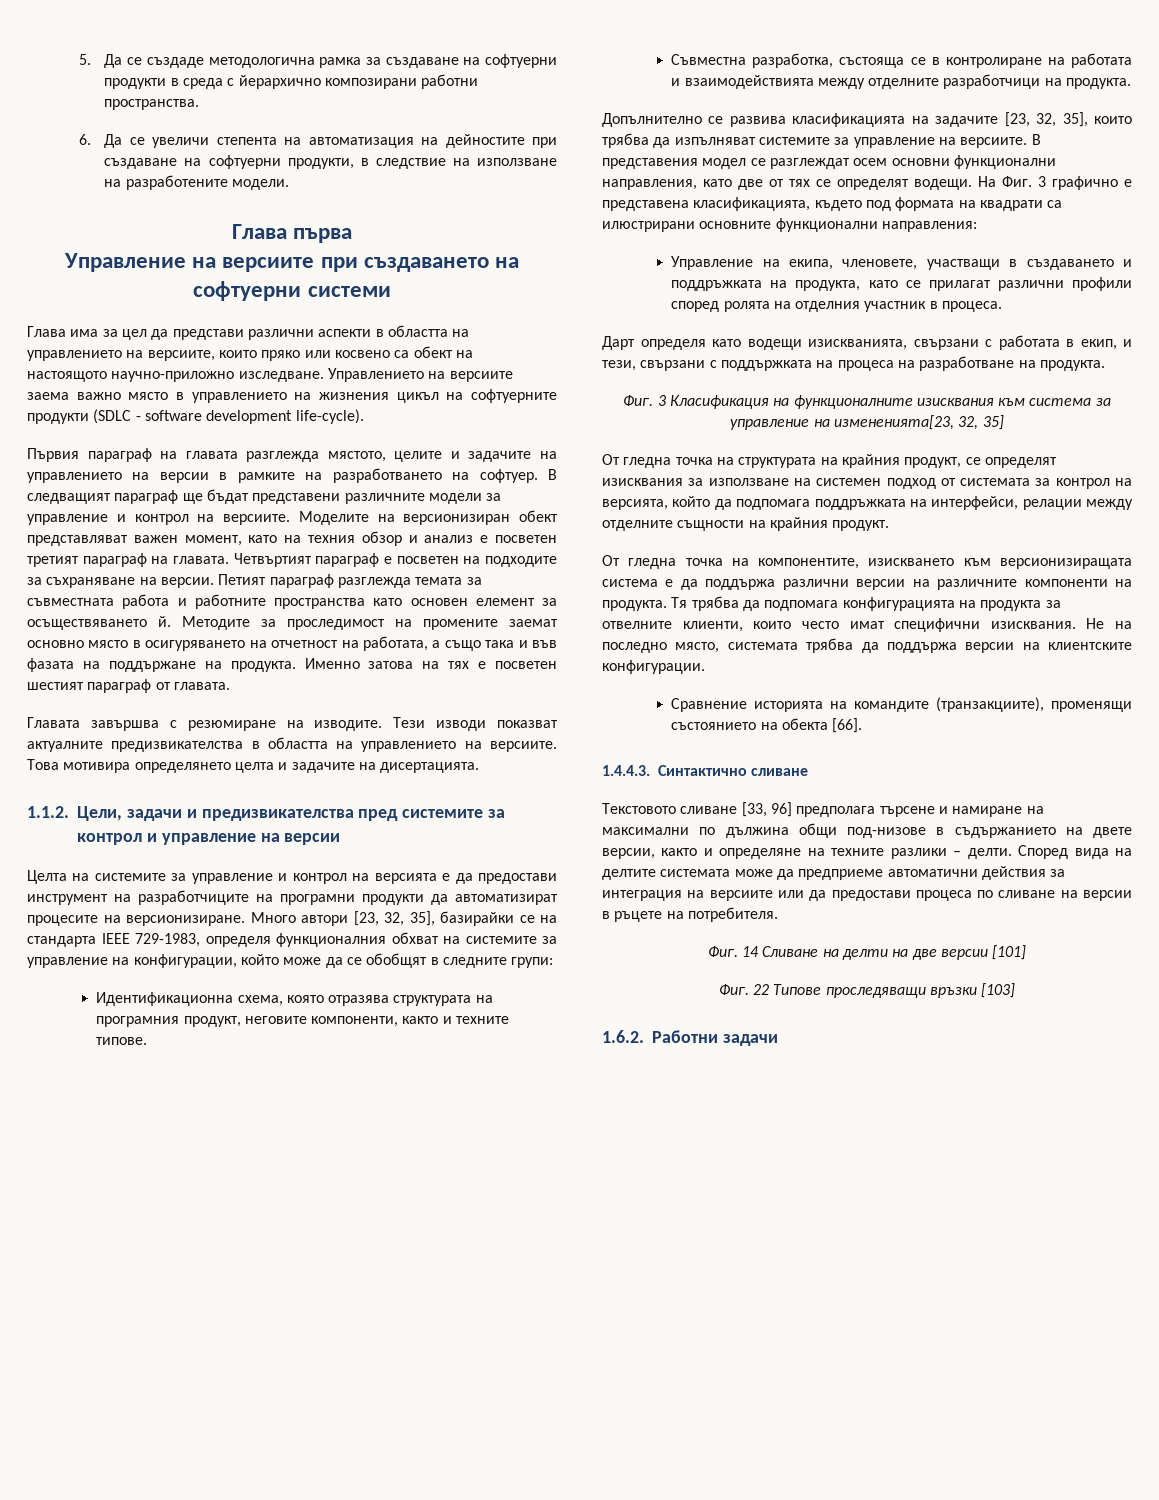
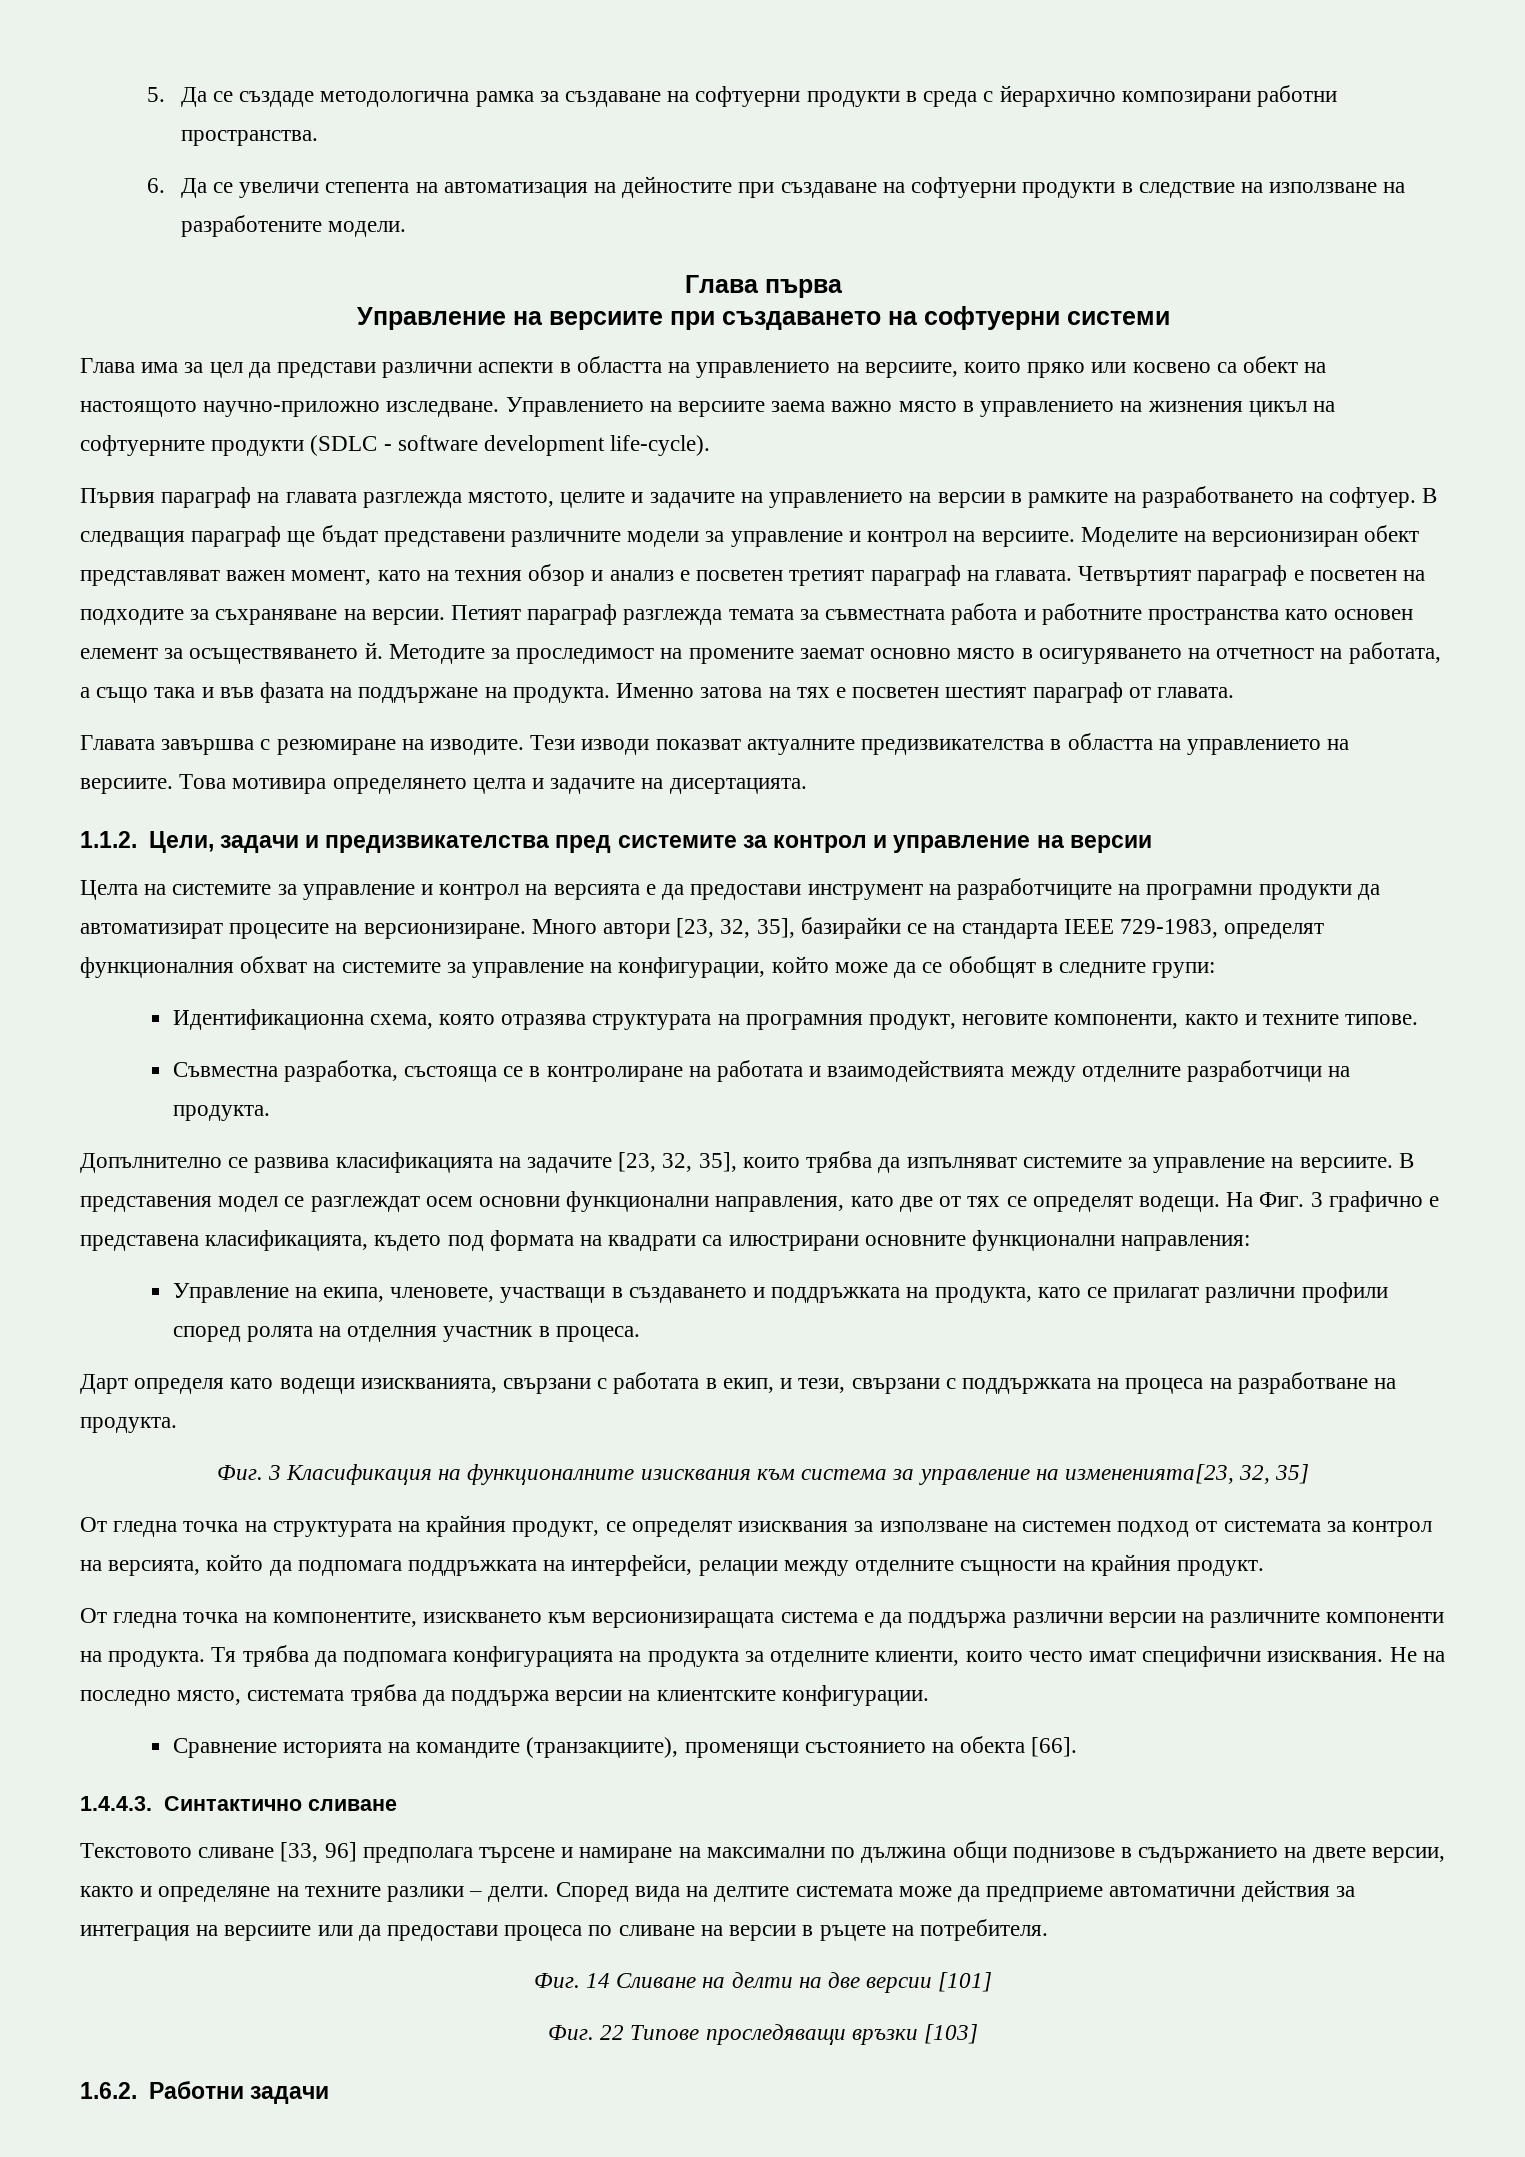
[287,158,354,169] продукти, -> [1022,182,1116,198] продукти
[27,493,111,504] следващият -> [80,531,185,547] следващия
[205,936,271,947] определя -> [1224,923,1325,939] определят
[602,621,672,629] отвелните -> [770,1651,870,1667] отделните
[847,827,926,838] под-низове -> [1012,1847,1115,1863] поднизове

